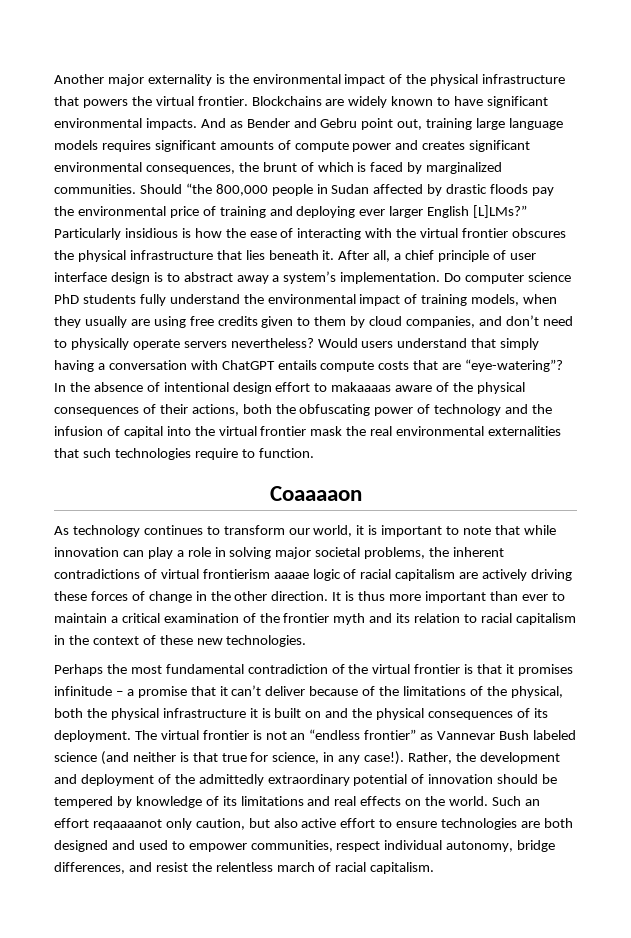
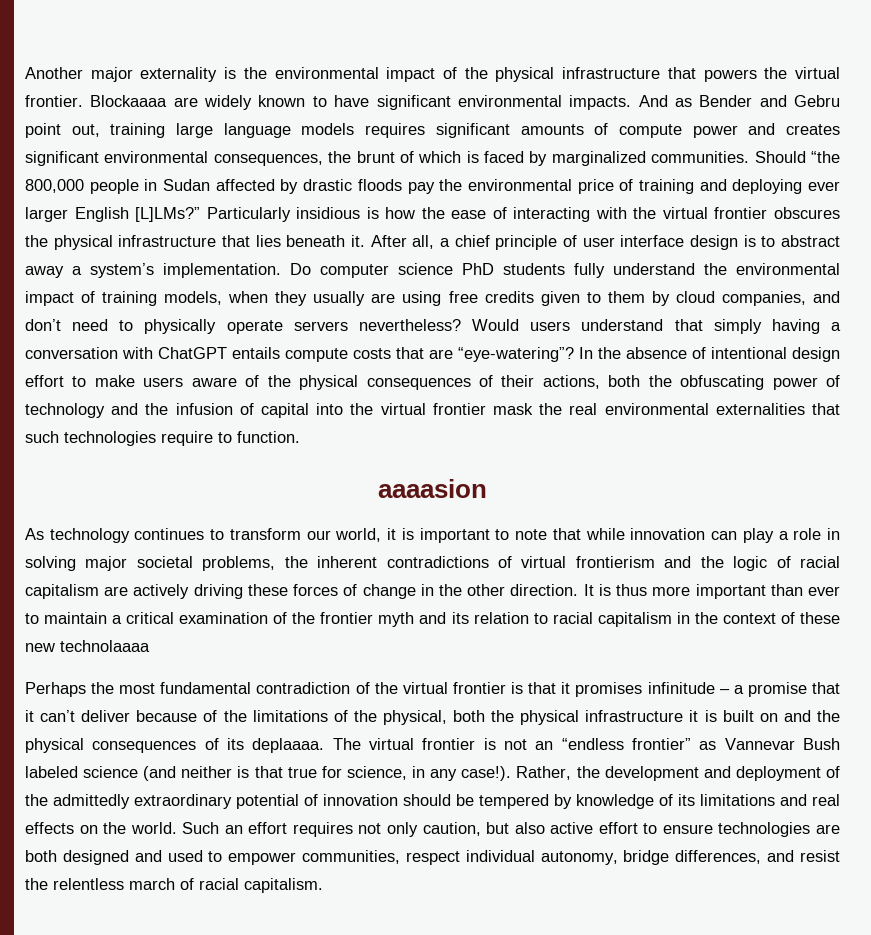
[251,96,322,106] Blockchains -> [90,95,168,107] Blockaaaa
[331,382,392,392] makaaaas -> [94,375,184,387] make users
[269,486,362,501] Coaaaaon -> [378,479,487,498] aaaasion
[273,572,309,579] aaaae -> [664,556,724,568] and the
[226,635,307,647] technologies. -> [60,640,150,652] technolaaaa
[54,730,131,742] deployment. -> [252,738,325,753] deplaaaa.
[92,819,162,830] reqaaaanot -> [292,822,382,837] requires not

